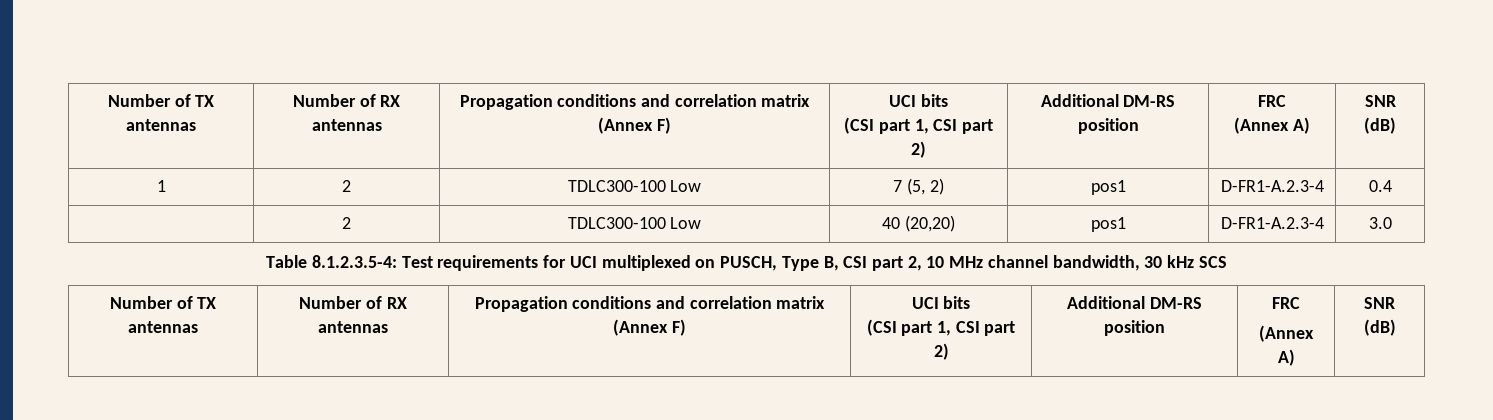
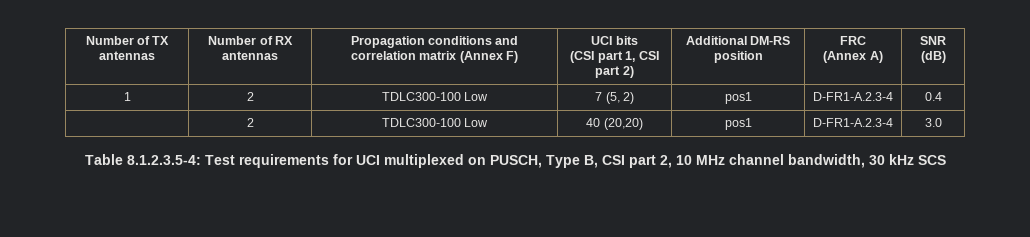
[109,296,217,309] [128,321,198,333] [299,296,407,309] [318,321,388,333] [474,296,826,312] [613,319,686,336] [911,296,971,309] [866,319,1016,336] [933,343,949,360] [1067,296,1202,309] [1104,320,1165,336] [1272,297,1300,309] [1259,325,1314,342] [1277,349,1295,366] [1364,297,1395,309] [1363,319,1396,336] // Number of TX antennas | Number of RX antennas | Propagation conditions and correlation matrix (Annex F) | UCI bits // (CSI part 1, CSI part 2) | Additional DM-RS position | FRC // (Annex A) | SNR (dB) -> (946, 160) none

